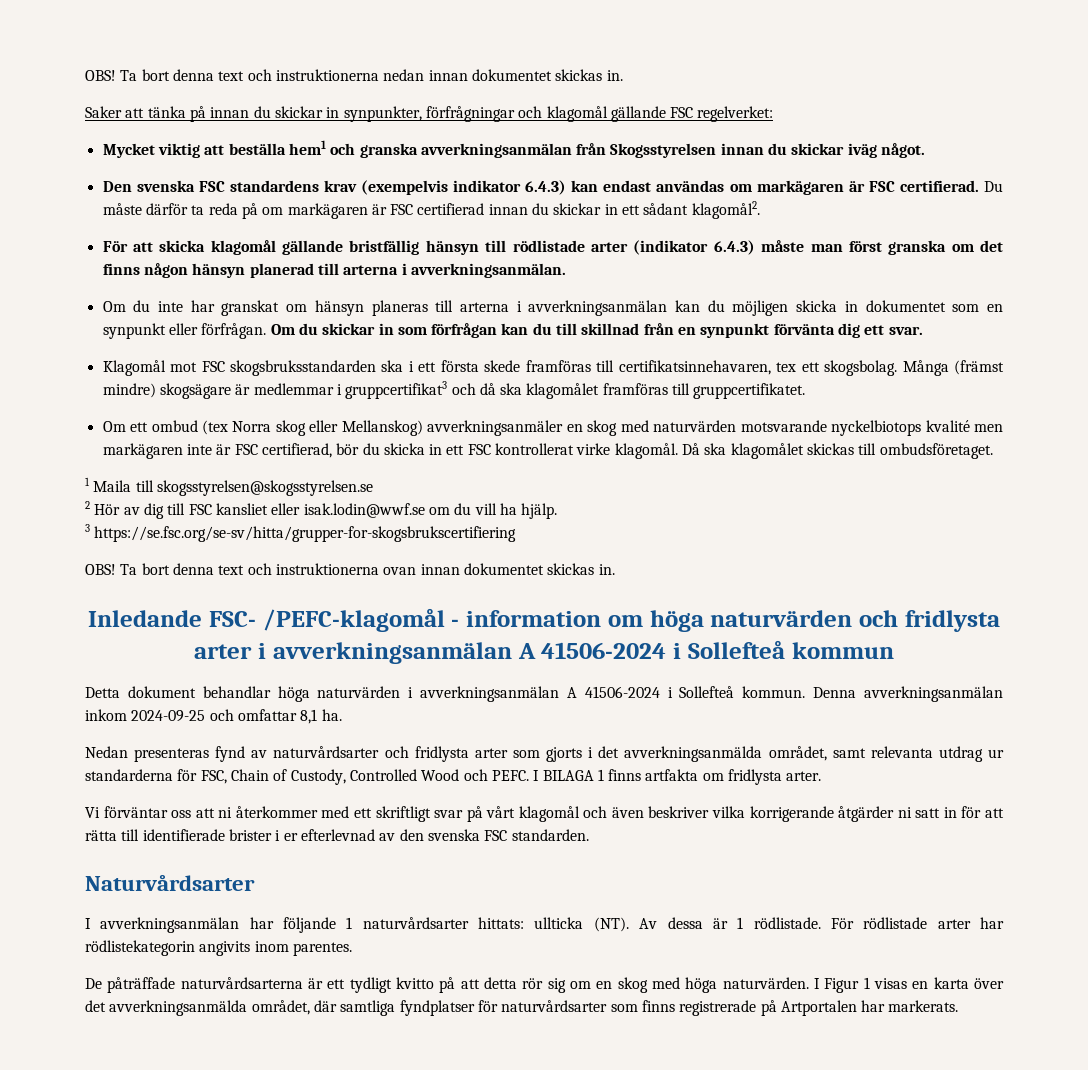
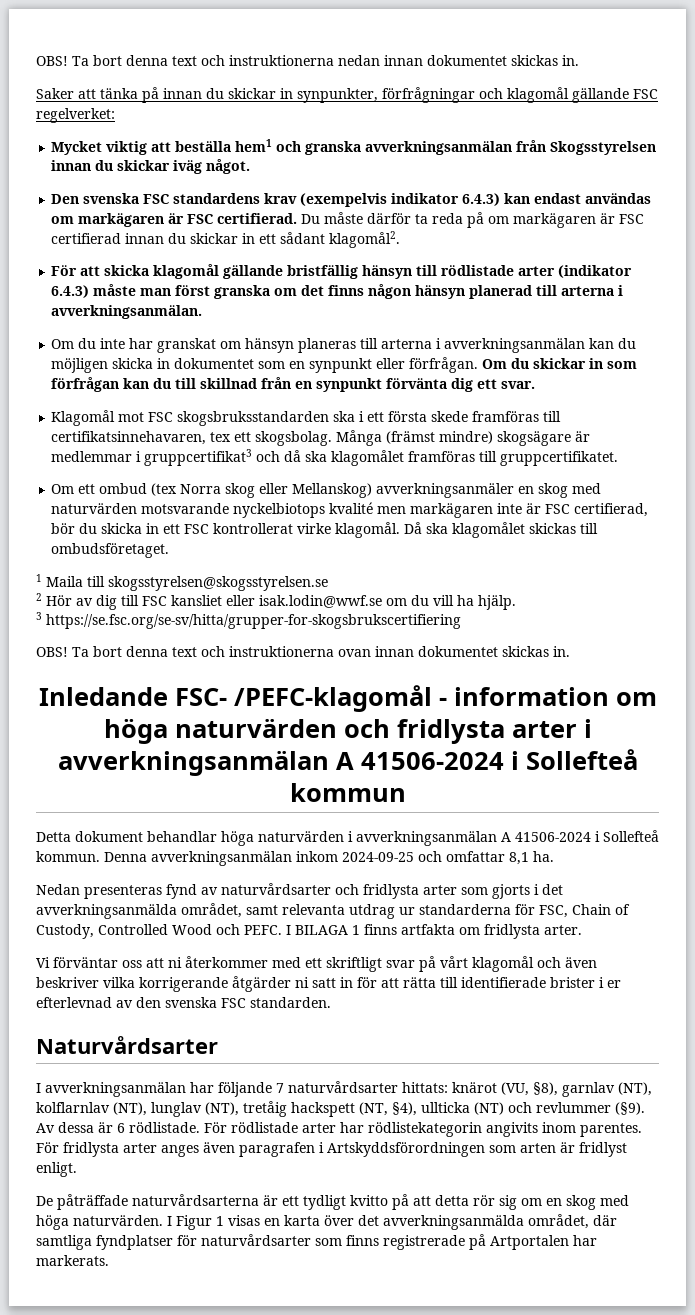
[346,917,353,929] 1 -> [276,1083,284,1093] 7
[534,917,629,932] ullticka (NT). -> [452,1082,652,1097] [36,1101,645,1117] knärot (VU, §8), garnlav (NT), kolflarnlav (NT), lunglav (NT), tretåig hackspett (NT, §4), ullticka (NT) och revlummer (§9).
[737,917,744,929] 1 -> [117,1123,125,1133] 6
(352, 949) none -> [36,1142,627,1157] [36,1162,77,1177] För fridlysta arter anges även paragrafen i Artskyddsförordningen som arten är fridlyst enligt.

